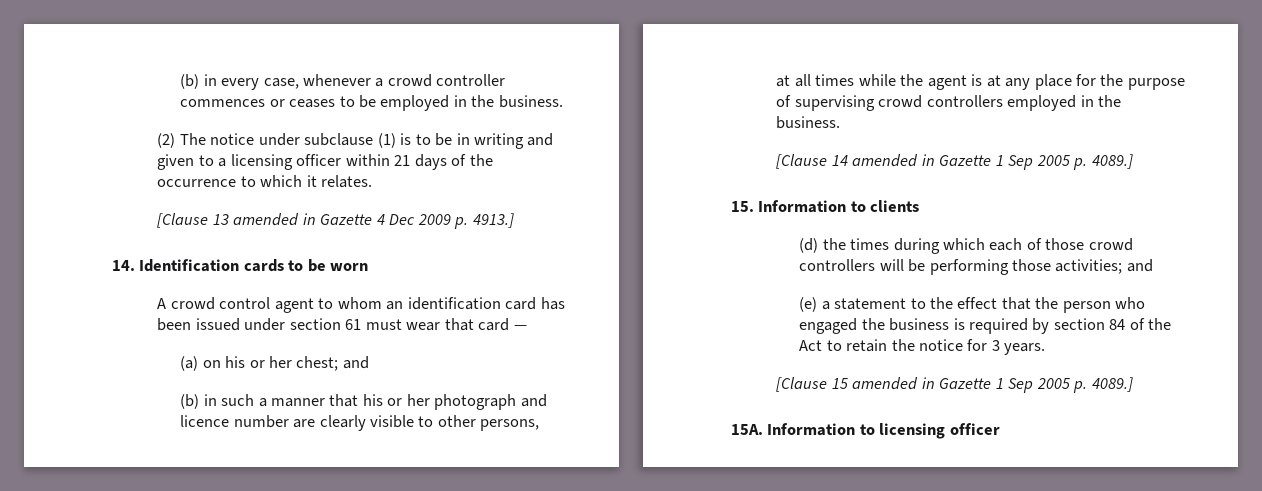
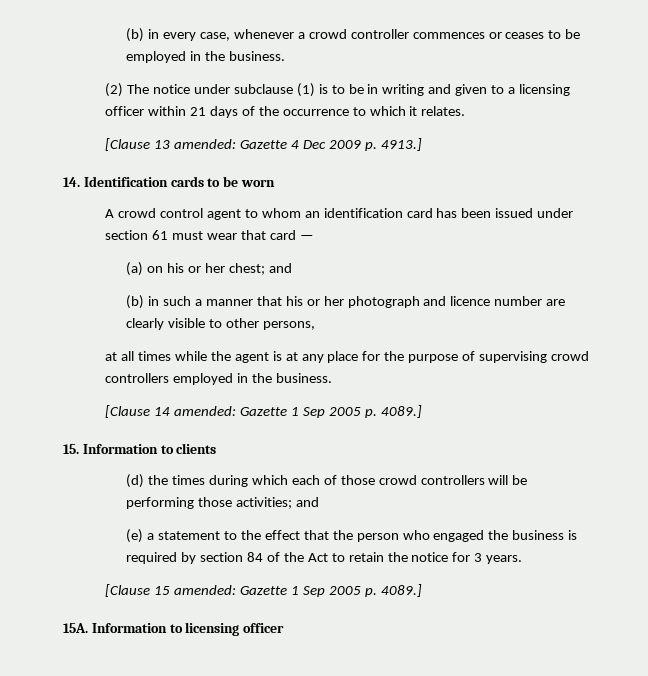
[233,213,316,226] amended in -> [174,139,237,149] amended:
[852,154,935,167] amended in -> [174,406,237,416] amended:
[852,377,935,390] amended in -> [174,585,237,595] amended:

